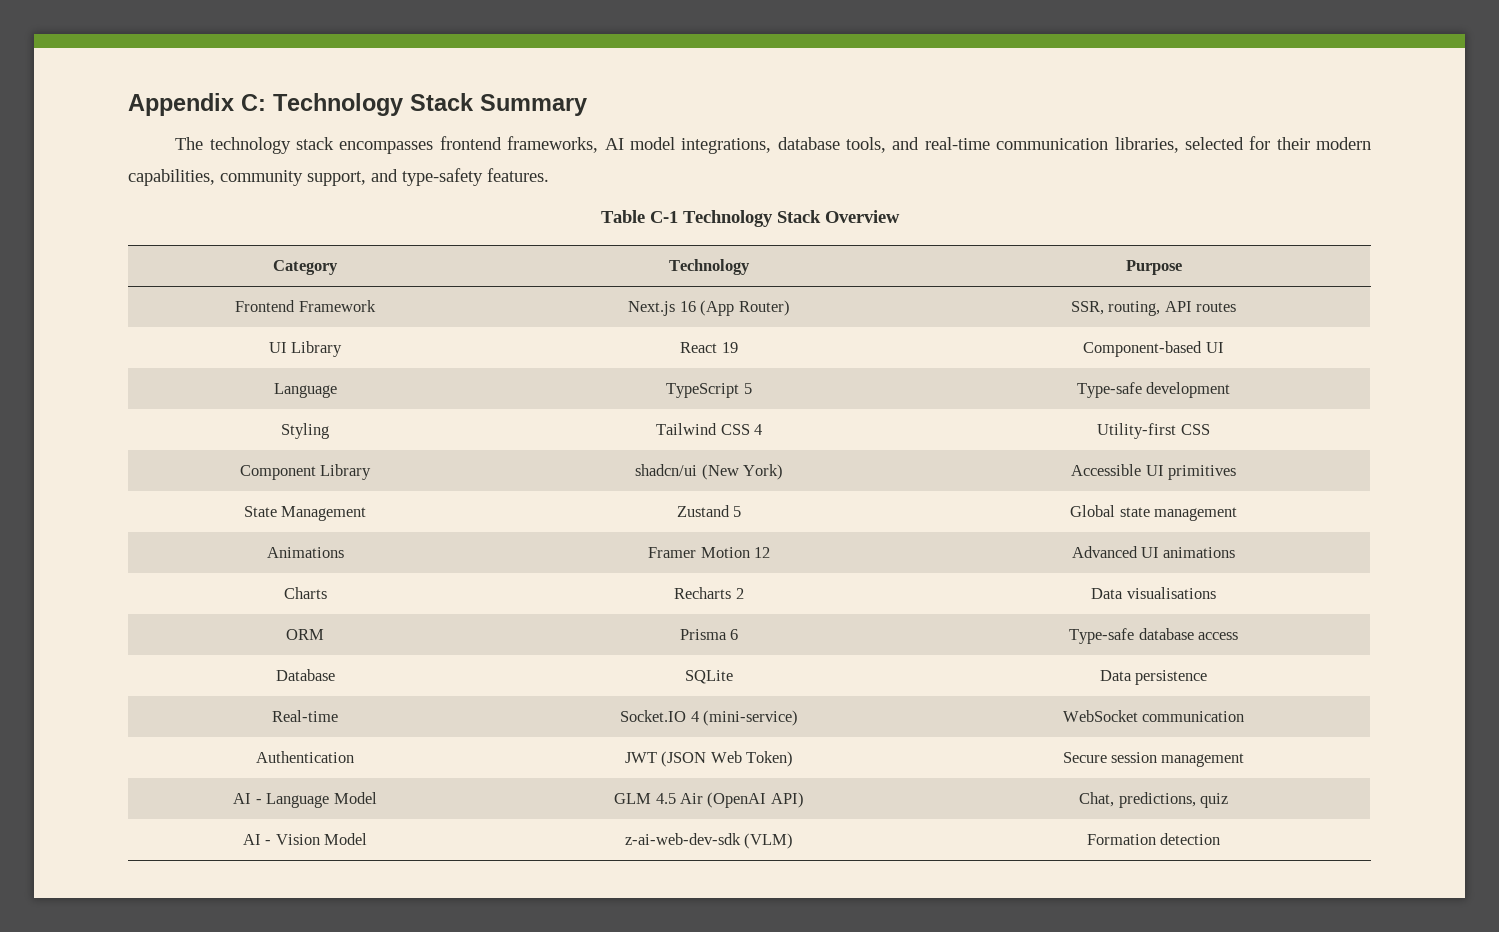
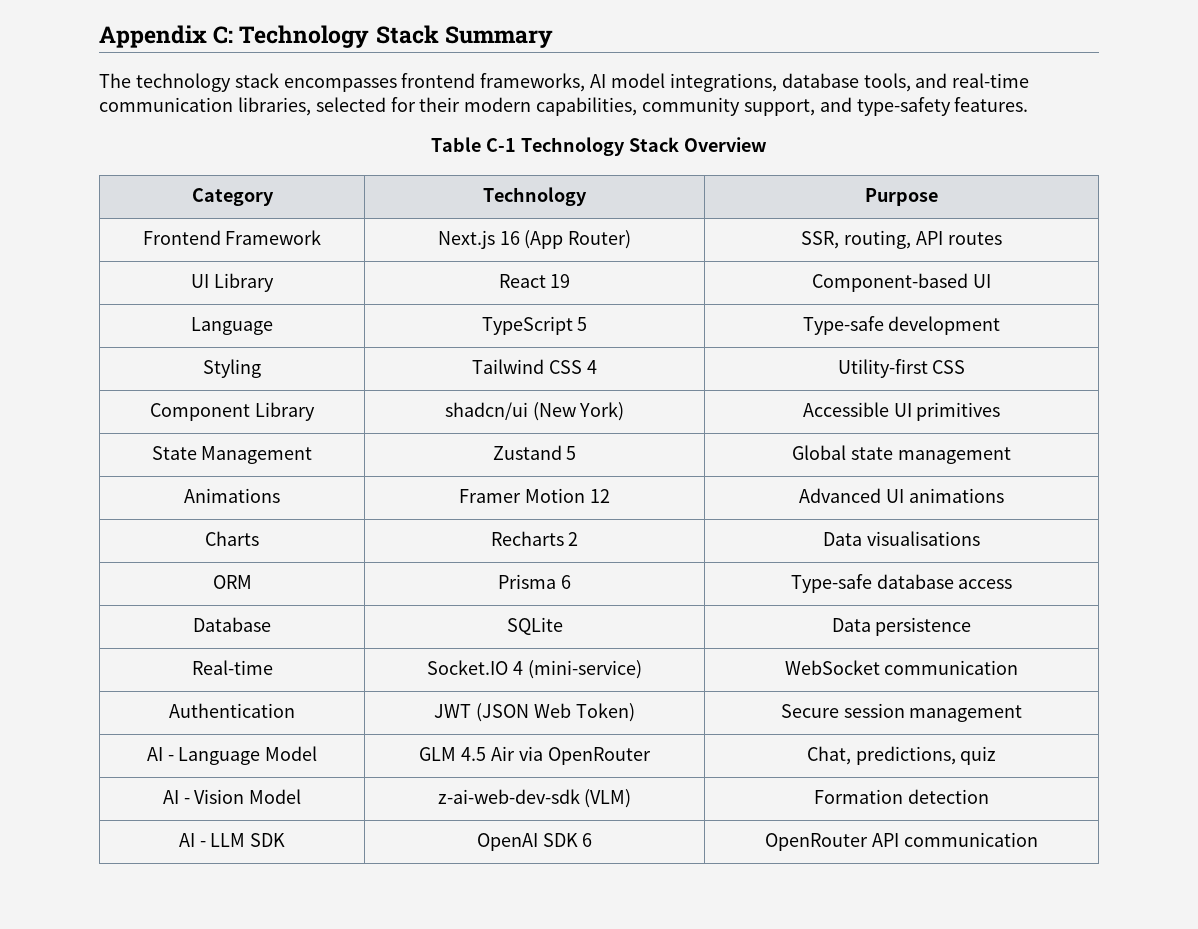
[707,792,804,808] (OpenAI API) -> [518,746,651,765] via OpenRouter
(1221, 839) none -> [178,833,286,847] [476,833,593,851] [765,832,1038,851] // AI - LLM SDK | OpenAI SDK 6 | OpenRouter API communication

